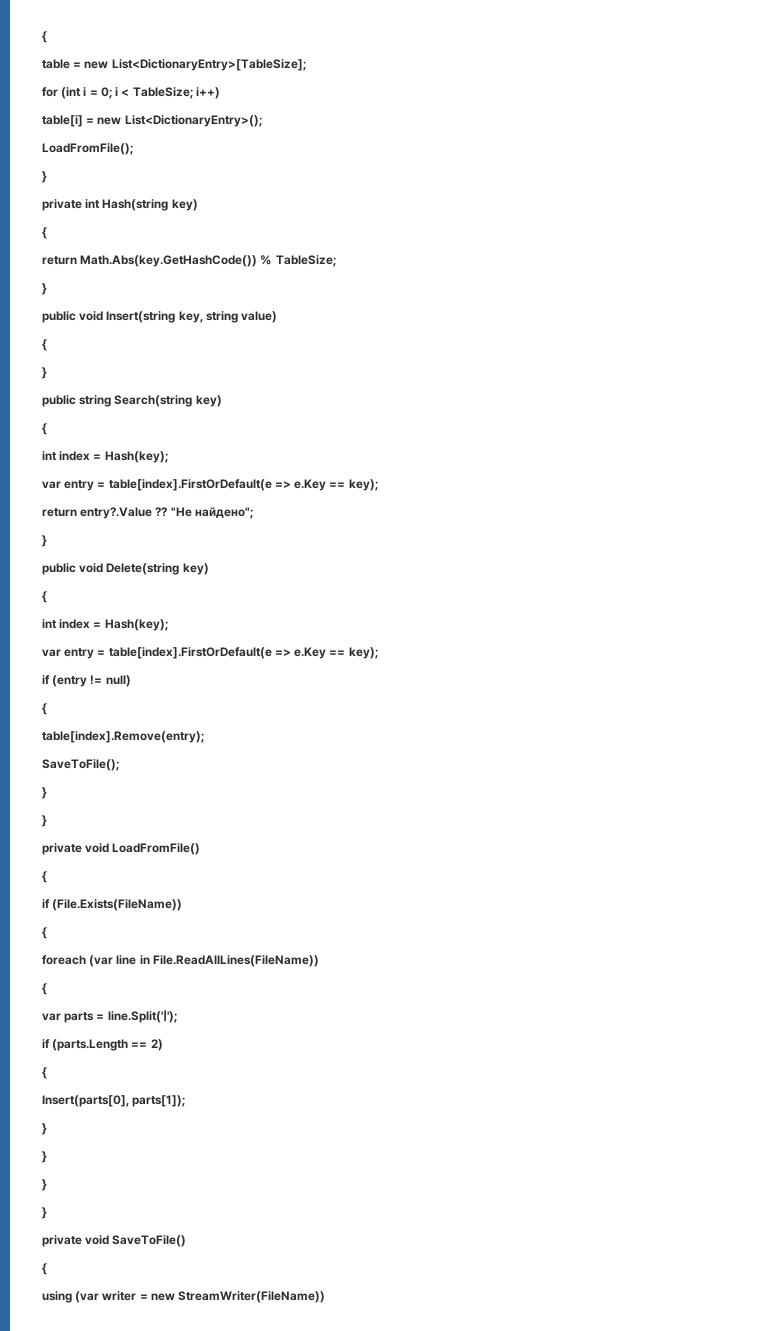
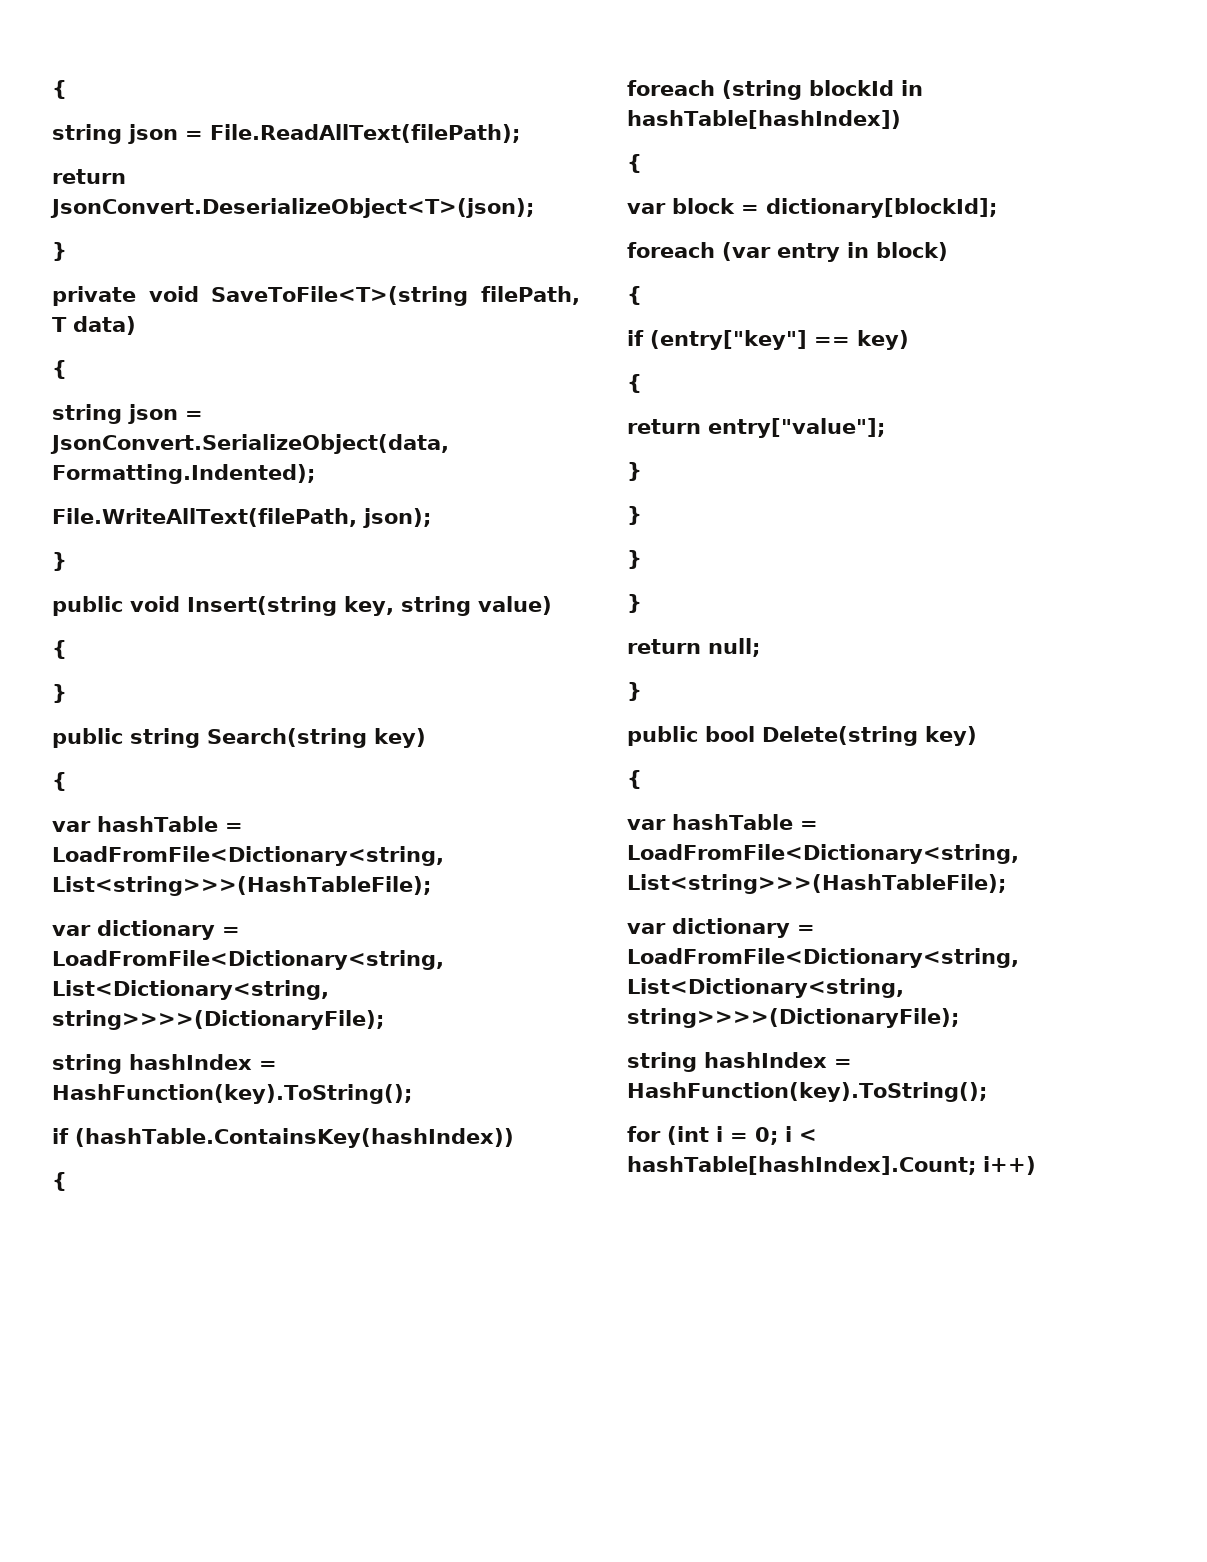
[42,31,47,43] [42,59,306,71] [42,87,220,99] [42,115,262,127] [42,143,133,155] [42,171,47,183] [42,199,198,211] [42,227,47,239] [42,255,336,267] { // table = new List<DictionaryEntry>[TableSize]; // for (int i = 0; i < TableSize; i++) // table[i] = new List<DictionaryEntry>(); // LoadFromFile(); // } // private int Hash(string key) // { // return Math.Abs(key.GetHashCode()) % TableSize; -> [52,80,67,99] [52,124,520,144] [52,169,126,184] [50,198,534,218] [52,242,67,261] [52,286,580,306] [52,316,136,335] [52,360,67,379] [52,404,203,424] [50,434,449,454] [52,464,315,484] [52,508,431,528] { // string json = File.ReadAllText(filePath); // return JsonConvert.DeserializeObject<T>(json); // } // private void SaveToFile<T>(string filePath, T data) // { // string json = JsonConvert.SerializeObject(data, Formatting.Indented); // File.WriteAllText(filePath, json);
[42,451,168,463] [42,479,378,491] [42,507,253,519] [42,535,47,547] [42,563,209,575] [42,591,47,603] [42,619,168,631] [42,647,378,659] [42,675,131,687] [42,703,47,715] [42,731,204,743] [42,759,119,771] [42,787,47,799] [42,815,47,827] [42,843,201,855] [42,871,47,883] [42,899,183,911] [42,927,47,939] [42,955,319,967] [42,983,47,995] [42,1010,177,1023] [42,1039,163,1051] [42,1067,47,1079] [42,1095,186,1107] [42,1123,47,1135] [42,1151,47,1163] [42,1179,47,1191] [42,1207,47,1219] [42,1235,187,1247] [42,1263,47,1275] [42,1291,326,1303] int index = Hash(key); // var entry = table[index].FirstOrDefault(e => e.Key == key); // return entry?.Value ?? "Не найдено"; // } // public void Delete(string key) // { // int index = Hash(key); // var entry = table[index].FirstOrDefault(e => e.Key == key); // if (entry != null) // { // table[index].Remove(entry); // SaveToFile(); // } // } // private void LoadFromFile() // { // if (File.Exists(FileName)) // { // foreach (var line in File.ReadAllLines(FileName)) // { // var parts = line.Split('|'); // if (parts.Length == 2) // { // Insert(parts[0], parts[1]); // } // } // } // } // private void SaveToFile() // { // using (var writer = new StreamWriter(FileName)) -> [52,816,243,832] [52,846,444,866] [52,876,431,896] [52,920,240,940] [52,950,444,970] [52,980,329,1000] [52,1010,384,1030] [52,1054,277,1074] [52,1084,412,1104] [52,1128,514,1148] [52,1172,67,1191] [627,80,923,100] [627,110,901,129] [627,154,642,173] [627,198,997,218] [627,242,948,262] [627,286,642,305] [627,330,909,350] [627,374,642,393] [627,418,885,438] [627,462,642,481] [627,506,642,525] [627,550,642,569] [627,594,642,613] [627,638,760,657] [627,682,642,701] [627,726,977,746] [627,770,642,789] [627,814,818,830] [627,844,1019,864] [627,874,1006,894] [627,918,815,938] [627,948,1019,968] [627,978,904,998] [627,1008,959,1028] [627,1052,852,1072] [627,1082,987,1102] [627,1126,817,1145] [627,1156,1036,1175] var hashTable = LoadFromFile<Dictionary<string, List<string>>>(HashTableFile); // var dictionary = LoadFromFile<Dictionary<string, List<Dictionary<string, string>>>>(DictionaryFile); // string hashIndex = HashFunction(key).ToString(); // if (hashTable.ContainsKey(hashIndex)) // { // foreach (string blockId in hashTable[hashIndex]) // { // var block = dictionary[blockId]; // foreach (var entry in block) // { // if (entry["key"] == key) // { // return entry["value"]; // } // } // } // } // return null; // } // public bool Delete(string key) // { // var hashTable = LoadFromFile<Dictionary<string, List<string>>>(HashTableFile); // var dictionary = LoadFromFile<Dictionary<string, List<Dictionary<string, string>>>>(DictionaryFile); // string hashIndex = HashFunction(key).ToString(); // for (int i = 0; i < hashTable[hashIndex].Count; i++)

